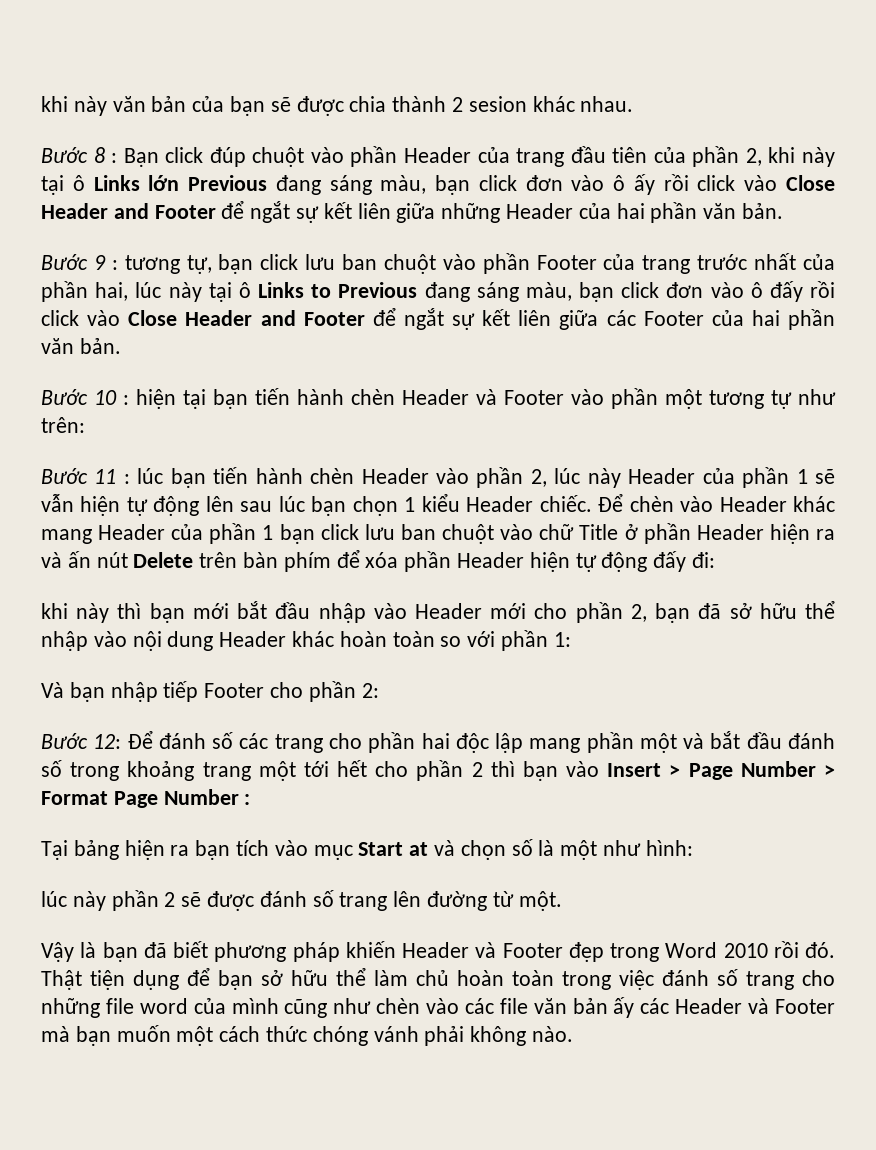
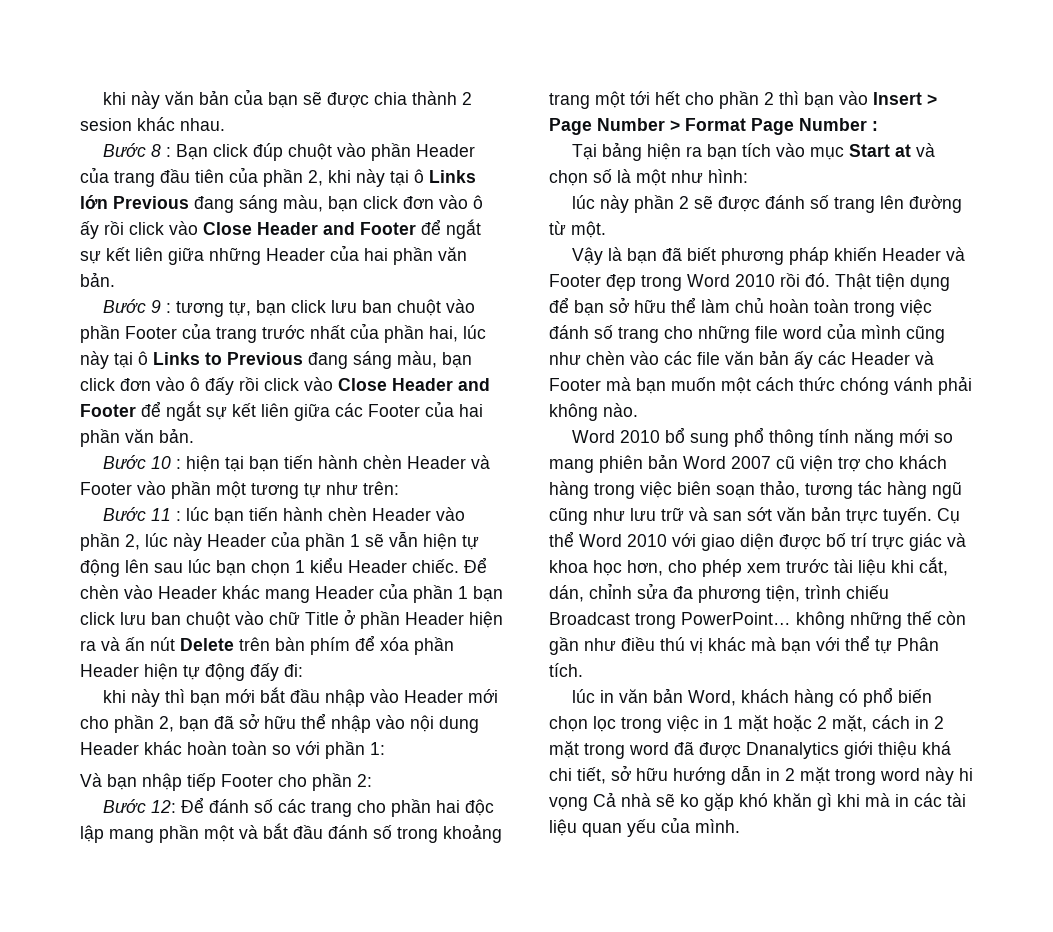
(574, 1034) none -> [571,427,953,447] [549,454,947,473] [549,480,962,499] [549,506,960,525] [549,531,966,551] [549,557,948,577] [549,583,889,603] [549,611,966,629] [549,635,939,655] [549,663,583,677] [571,687,932,707] [549,715,944,733] [549,741,951,759] [549,765,973,785] [549,792,966,811] [549,817,740,837] // Word 2010 bổ sung phổ thông tính năng mới so mang phiên bản Word 2007 cũ viện trợ cho khách hàng trong việc biên soạn thảo, tương tác hàng ngũ cũng như lưu trữ và san sớt văn bản trực tuyến. Cụ thể Word 2010 với giao diện được bố trí trực giác và khoa học hơn, cho phép xem trước tài liệu khi cắt, dán, chỉnh sửa đa phương tiện, trình chiếu Broadcast trong PowerPoint… không những thế còn gần như điều thú vị khác mà bạn với thể tự Phân tích. // lúc in văn bản Word, khách hàng có phổ biến chọn lọc trong việc in 1 mặt hoặc 2 mặt, cách in 2 mặt trong word đã được Dnanalytics giới thiệu khá chi tiết, sở hữu hướng dẫn in 2 mặt trong word này hi vọng Cả nhà sẽ ko gặp khó khăn gì khi mà in các tài liệu quan yếu của mình.

